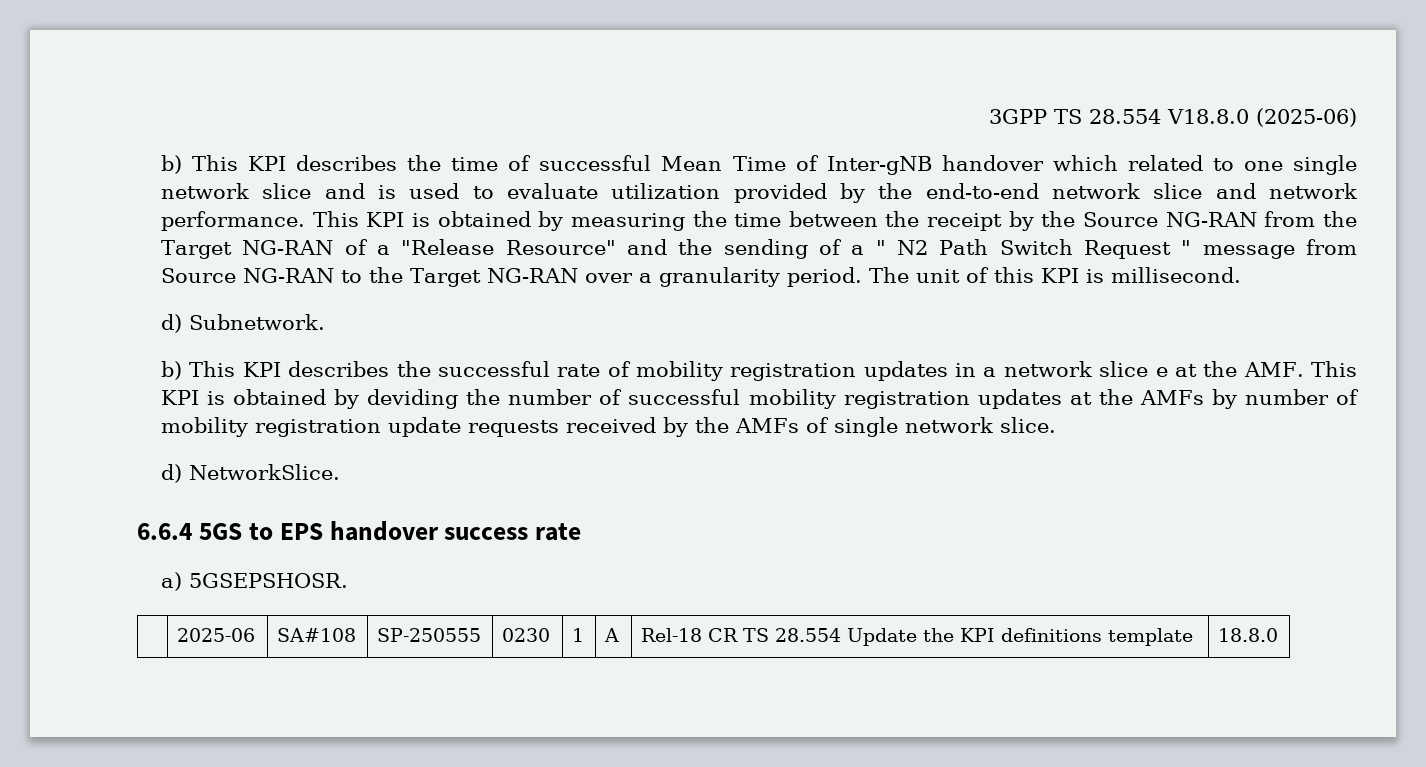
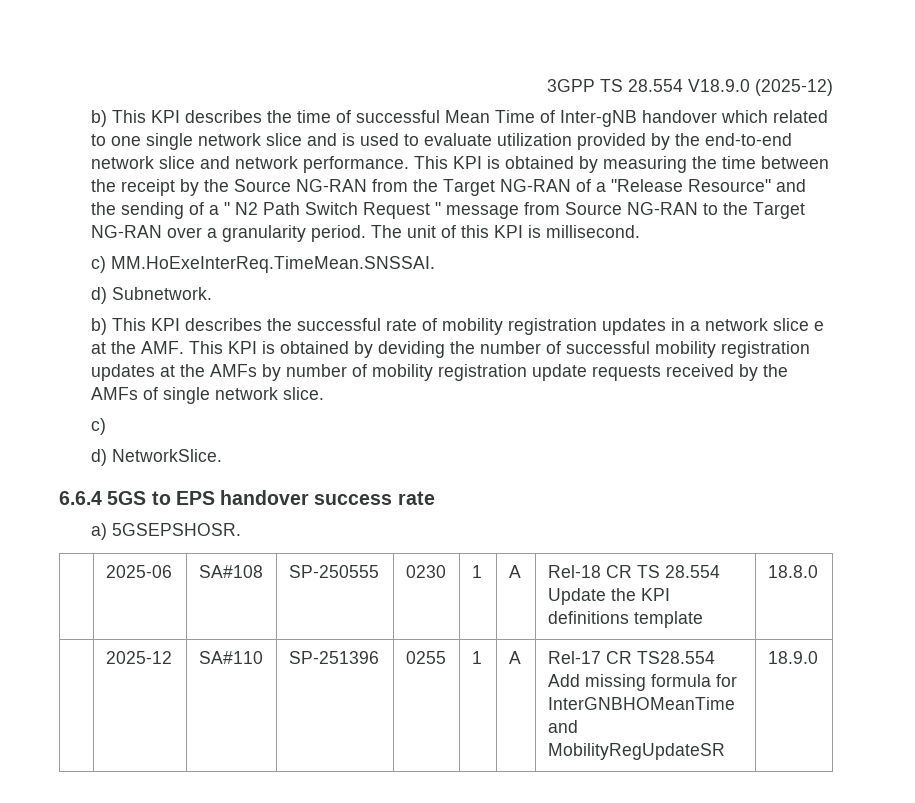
[1167,108,1357,127] V18.8.0 (2025-06) -> [688,79,833,96] V18.9.0 (2025-12)
(1242, 275) none -> [91,256,436,273] // c) MM.HoExeInterReq.TimeMean.SNSSAI.
(1057, 425) none -> [91,418,107,435] // c)
(1279, 635) none -> [105,651,172,664] [198,651,263,664] [288,651,379,664] [405,651,446,664] [471,651,482,664] [508,651,521,664] [547,651,715,664] [547,674,737,691] [547,697,735,710] [547,720,578,733] [547,743,725,760] [767,651,818,664] // | 2025-12 | SA#110 | SP-251396 | 0255 | 1 | A | Rel-17 CR TS28.554 Add missing formula for InterGNBHOMeanTime and MobilityRegUpdateSR | 18.9.0

